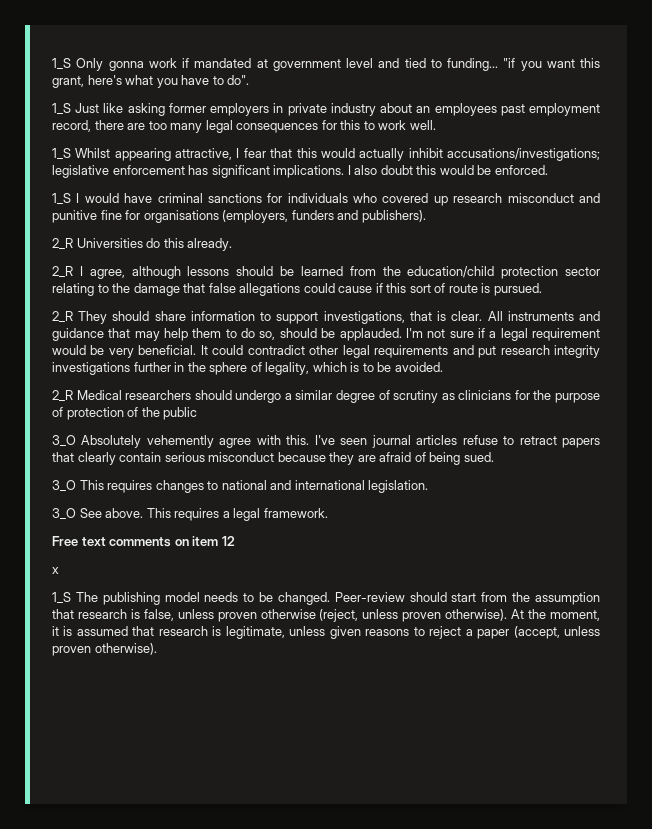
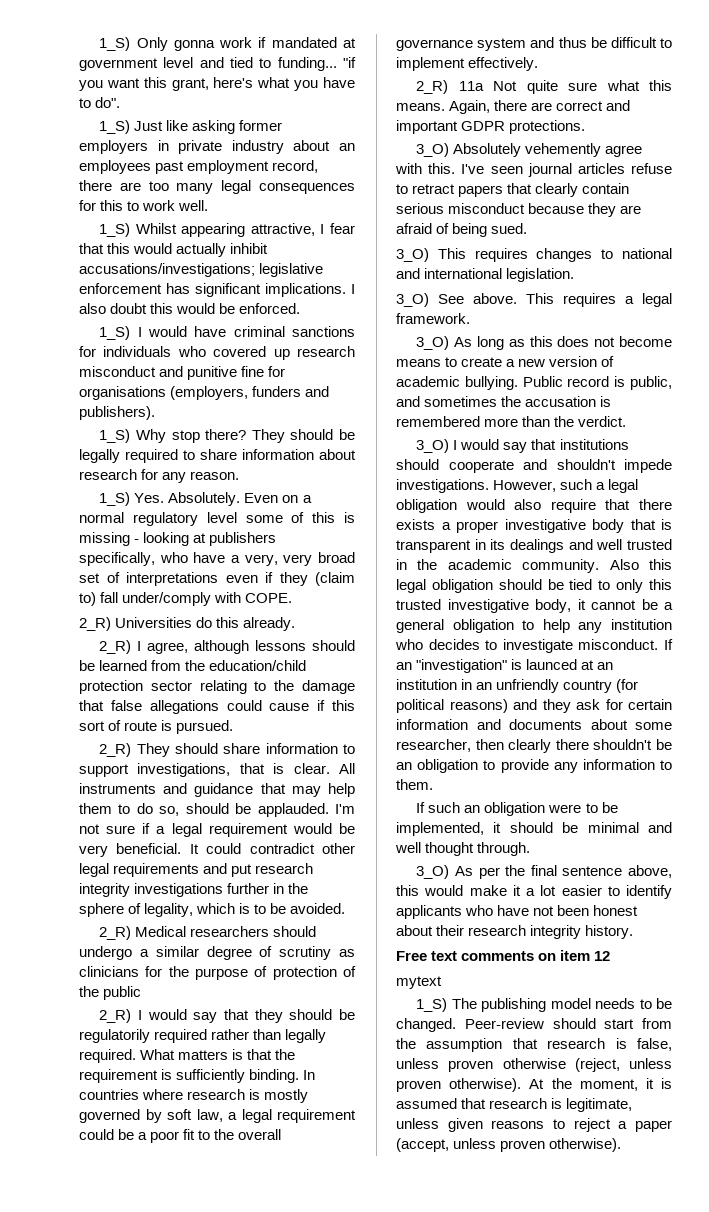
[52,58,71,70] 1_S -> [99,37,131,51] 1_S)
[52,103,71,115] 1_S -> [99,120,131,134] 1_S)
[52,148,71,160] 1_S -> [99,223,131,237] 1_S)
[52,193,71,205] 1_S -> [99,326,131,340] 1_S)
[52,238,73,250] 2_R -> [99,429,355,443] [79,449,356,463] [79,469,240,483] [99,492,312,506] [79,512,356,526] [79,532,277,546] [79,552,355,566] [79,572,355,586] [79,592,293,606] [79,617,111,631] 1_S) Why stop there? They should be legally required to share information about research for any reason. // 1_S) Yes. Absolutely. Even on a normal regulatory level some of this is missing - looking at publishers specifically, who have a very, very broad set of interpretations even if they (claim to) fall under/comply with COPE. // 2_R)
[52,266,73,278] 2_R -> [99,640,132,654] 2_R)
[52,311,73,323] 2_R -> [99,743,132,757] 2_R)
[52,390,73,402] 2_R -> [99,926,132,940] 2_R)
[52,435,76,447] 3_O -> [99,1009,355,1023] [79,1029,327,1043] [79,1049,296,1063] [79,1069,316,1083] [79,1089,309,1103] [79,1109,356,1123] [79,1129,282,1143] [396,37,672,51] [396,57,539,71] [416,80,672,94] [396,100,631,114] [396,120,586,134] [416,143,450,157] 2_R) I would say that they should be regulatorily required rather than legally required. What matters is that the requirement is sufficiently binding. In countries where research is mostly governed by soft law, a legal requirement could be a poor fit to the overall governance system and thus be difficult to implement effectively. // 2_R) 11a Not quite sure what this means. Again, there are correct and important GDPR protections. // 3_O)
[52,480,76,492] 3_O -> [396,248,429,262] 3_O)
[52,508,76,520] 3_O -> [396,293,429,307] 3_O)
(328, 513) none -> [416,336,672,350] [396,356,615,367] [396,376,672,390] [396,396,612,407] [396,416,627,427] [416,439,629,453] [396,459,672,473] [396,479,639,493] [396,499,672,513] [396,519,672,533] [396,539,672,553] [396,559,672,573] [396,579,672,593] [396,599,673,613] [396,619,672,633] [395,639,673,653] [396,659,614,673] [396,679,639,693] [396,699,672,713] [396,719,672,730] [396,739,672,753] [396,759,672,773] [396,779,433,790] [416,802,618,816] [396,822,672,836] [395,842,531,856] [416,865,672,879] [396,885,672,899] [396,905,639,919] [396,925,634,939] // 3_O) As long as this does not become means to create a new version of academic bullying. Public record is public, and sometimes the accusation is remembered more than the verdict. // 3_O) I would say that institutions should cooperate and shouldn't impede investigations. However, such a legal obligation would also require that there exists a proper investigative body that is transparent in its dealings and well trusted in the academic community. Also this legal obligation should be tied to only this trusted investigative body, it cannot be a general obligation to help any institution who decides to investigate misconduct. If an "investigation" is launced at an institution in an unfriendly country (for political reasons) and they ask for certain information and documents about some researcher, then clearly there shouldn't be an obligation to provide any information to them. // If such an obligation were to be implemented, it should be minimal and well thought through. // 3_O) As per the final sentence above, this would make it a lot easier to identify applicants who have not been honest about their research integrity history.
[52,567,59,574] [52,592,71,604] x // 1_S -> [396,976,442,989] [416,998,448,1012] mytext // 1_S)

